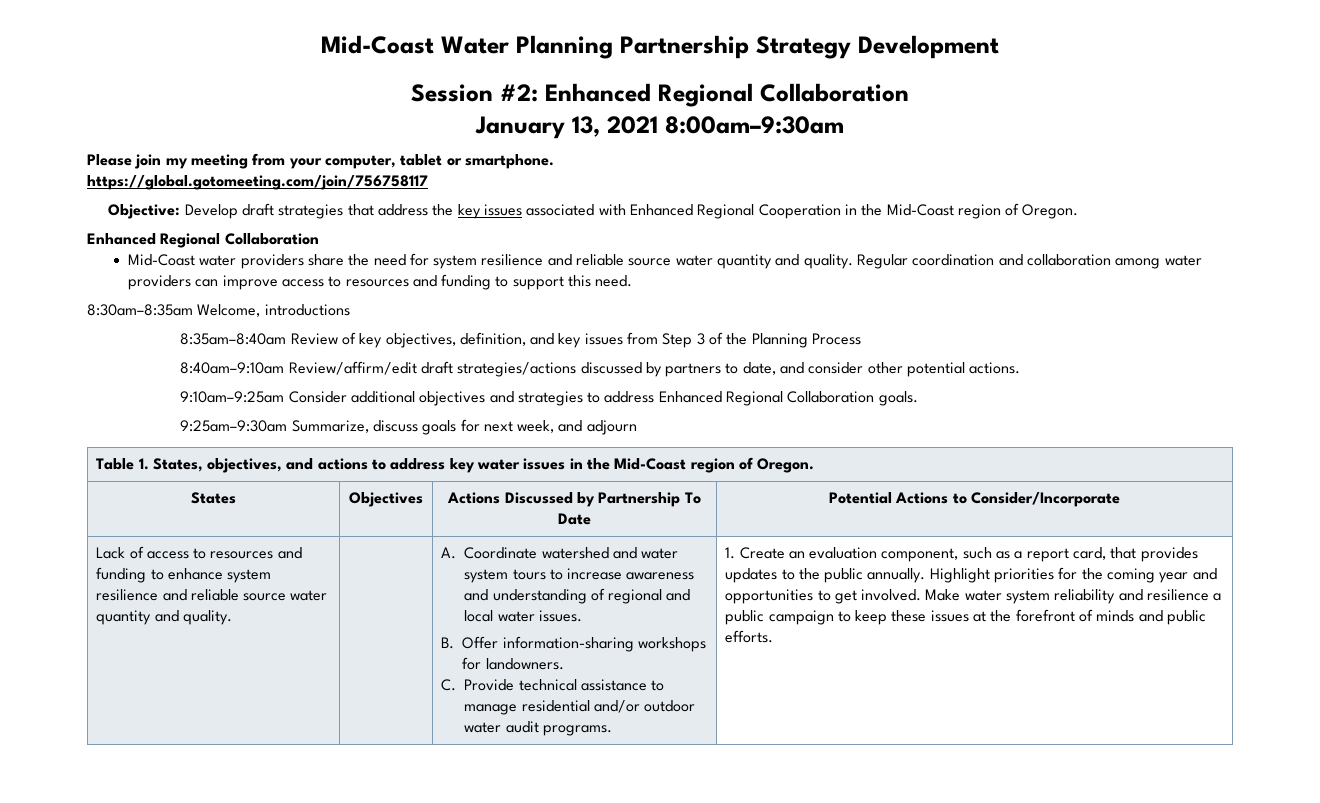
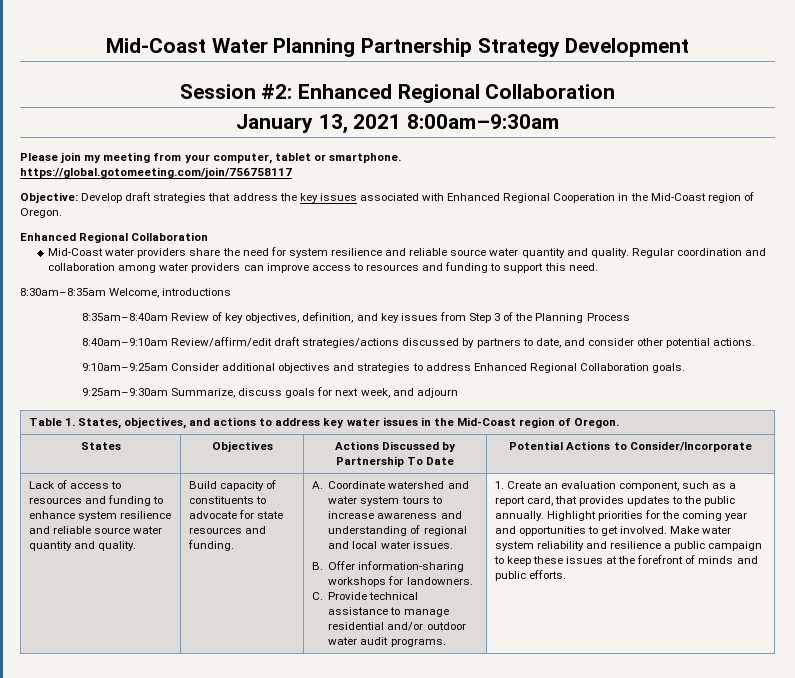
(232, 617) none -> [188,480,276,491] [188,496,266,504] [188,510,283,519] [188,526,266,534] [187,540,234,551] Build capacity of constituents to advocate for state resources and funding.

